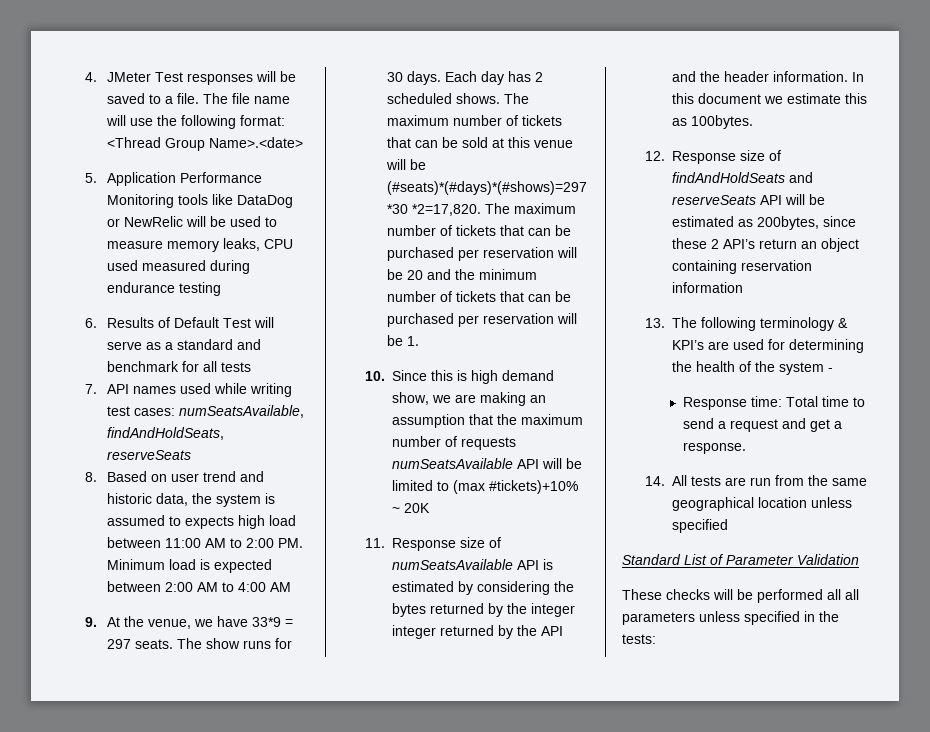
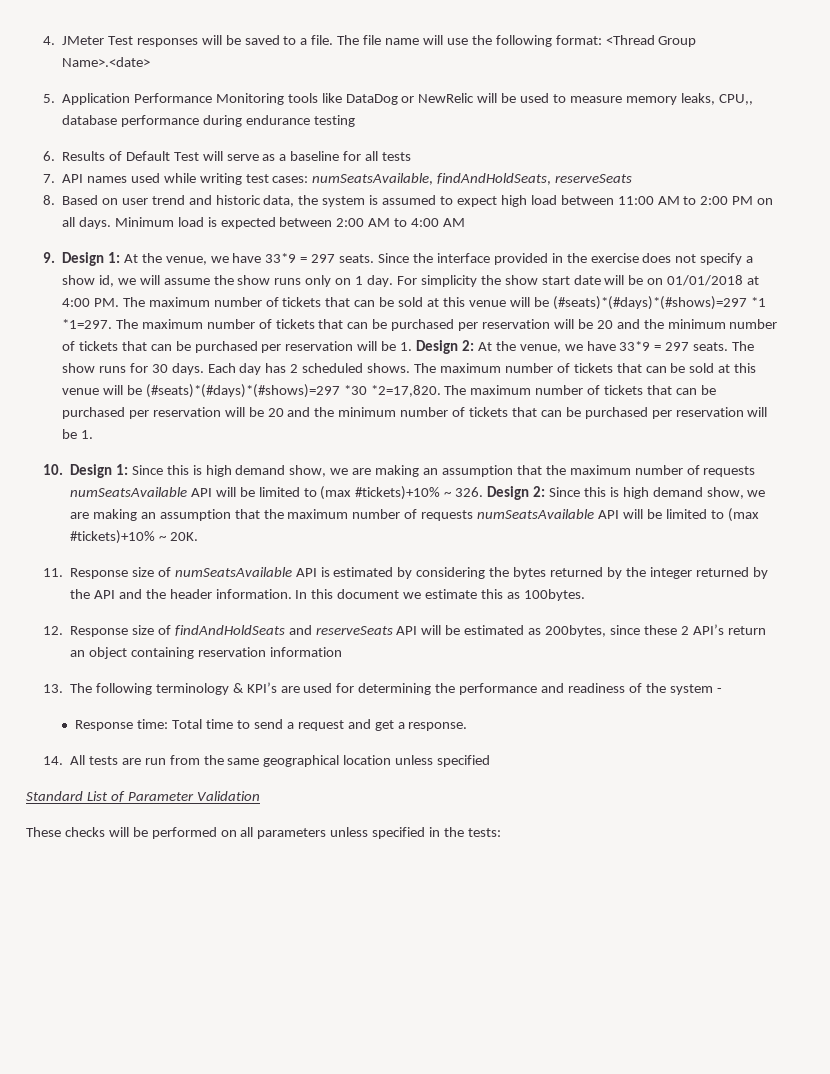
[264,239,294,249] [107,260,207,271] CPU used measured -> [718,94,753,105] [61,115,199,127] CPU,, database performance
[177,339,262,350] [107,361,180,372] standard and benchmark -> [290,151,340,161] baseline
[185,516,235,529] expects -> [456,196,497,207] expect
[278,538,304,548] PM. -> [732,196,774,205] [61,217,111,229] PM on all days.
(97, 622) none -> [61,252,754,266] [61,275,760,287] [61,296,766,310] [61,319,778,331] [61,340,474,354] Design 1: At the venue, we have 33*9 = 297 seats. Since the interface provided in the exercise does not specify a show id, we will assume the show runs only on 1 day. For simplicity the show start date will be on 01/01/2018 at 4:00 PM. The maximum number of tickets that can be sold at this venue will be (#seats)*(#days)*(#shows)=297 *1 *1=297. The maximum number of tickets that can be purchased per reservation will be 20 and the minimum number of tickets that can be purchased per reservation will be 1. Design 2:
(385, 376) none -> [69,464,128,478] Design 1:
[403,503,430,513] 20K -> [455,486,766,500] [69,508,759,522] [69,530,198,544] 326. Design 2: Since this is high demand show, we are making an assumption that the maximum number of requests numSeatsAvailable API will be limited to (max #tickets)+10% ~ 20K.
[391,625,436,639] integer -> (692, 573) none
[695,361,735,372] health -> [459,683,625,695] performance and readiness
[827,589,841,600] all -> [220,830,237,837] on

